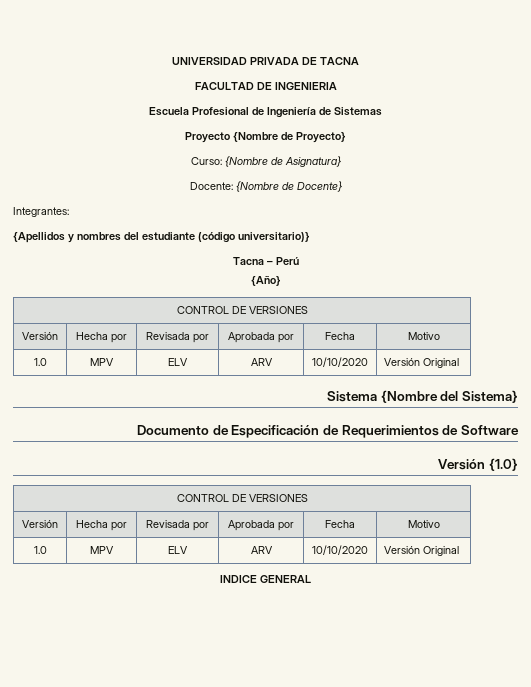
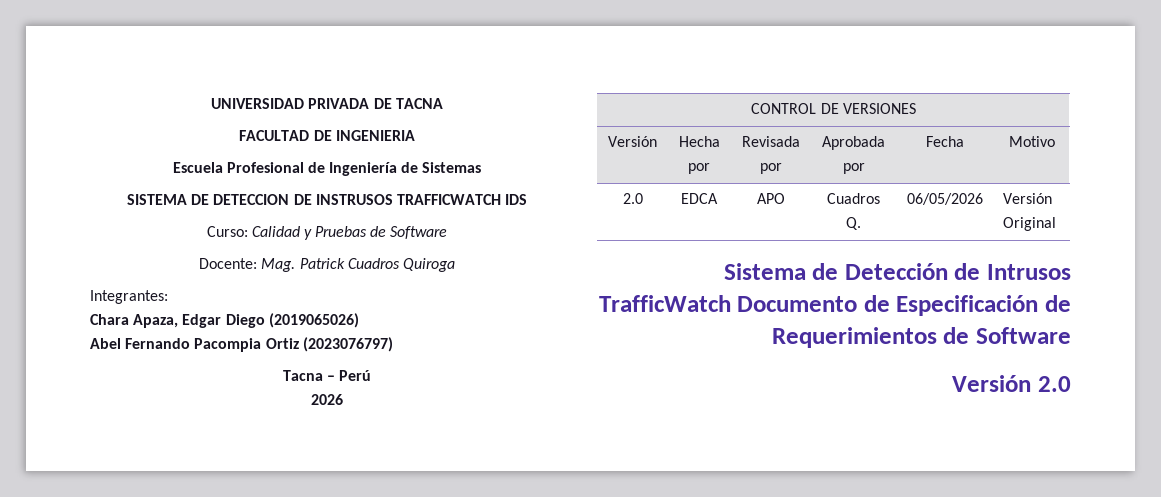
[185,131,346,143] [190,156,341,167] [189,181,342,192] [13,207,69,217] [13,231,310,243] Proyecto {Nombre de Proyecto} // Curso: {Nombre de Asignatura} // Docente: {Nombre de Docente} // Integrantes: // {Apellidos y nombres del estudiante (código universitario)} -> [126,194,528,205] [206,226,448,240] [199,258,455,272] [90,290,168,304] [90,313,359,328] [90,337,393,352] SISTEMA DE DETECCION DE INSTRUSOS TRAFFICWATCH IDS // Curso: Calidad y Pruebas de Software // Docente: Mag. Patrick Cuadros Quiroga // Integrantes: // Chara Apaza, Edgar Diego (2019065026) // Abel Fernando Pacompia Ortiz (2023076797)
[250,275,281,286] {Año} -> [311,394,343,405] 2026
[33,358,47,366] [90,358,114,366] [167,358,188,366] [250,358,273,366] [312,357,368,367] [384,358,460,368] [327,390,518,403] 1.0 | MPV | ELV | ARV | 10/10/2020 | Versión Original // Sistema {Nombre del Sistema} // -> [622,193,643,204] [681,193,718,204] [756,193,785,204] [827,193,880,204] [846,217,861,230] [907,193,983,205] [1003,193,1053,204] [1003,217,1057,231] [723,263,1071,280] [598,295,731,312] 2.0 | EDCA | APO | Cuadros Q. | 06/05/2026 | Versión Original // Sistema de Detección de Intrusos TrafficWatch
[489,458,518,471] [176,494,308,502] [22,520,58,528] [76,520,127,531] [146,520,209,531] [227,520,294,531] [325,520,355,528] [407,520,440,528] [33,546,47,554] [90,546,114,554] [167,546,188,554] [250,546,273,554] [312,545,368,555] [384,546,460,556] [220,575,311,583] {1.0} // CONTROL DE VERSIONES // Versión | Hecha por | Revisada por | Aprobada por | Fecha | Motivo // 1.0 | MPV | ELV | ARV | 10/10/2020 | Versión Original // INDICE GENERAL -> [1038,376,1071,392] 2.0

